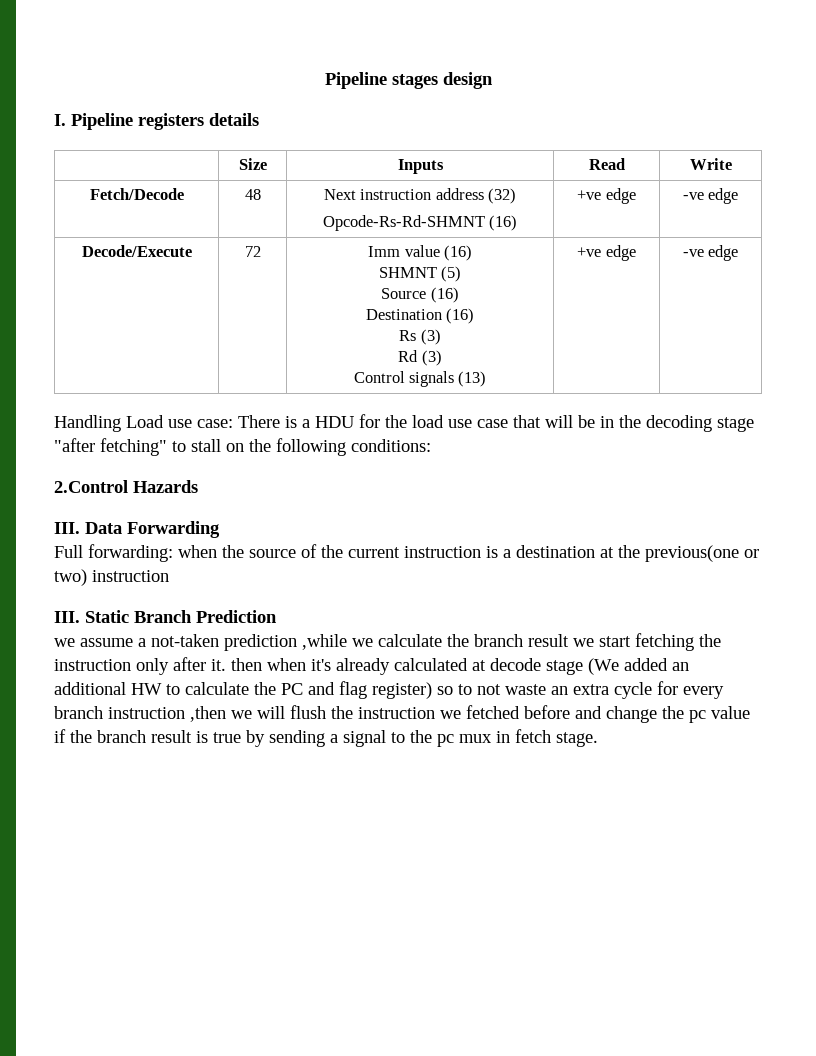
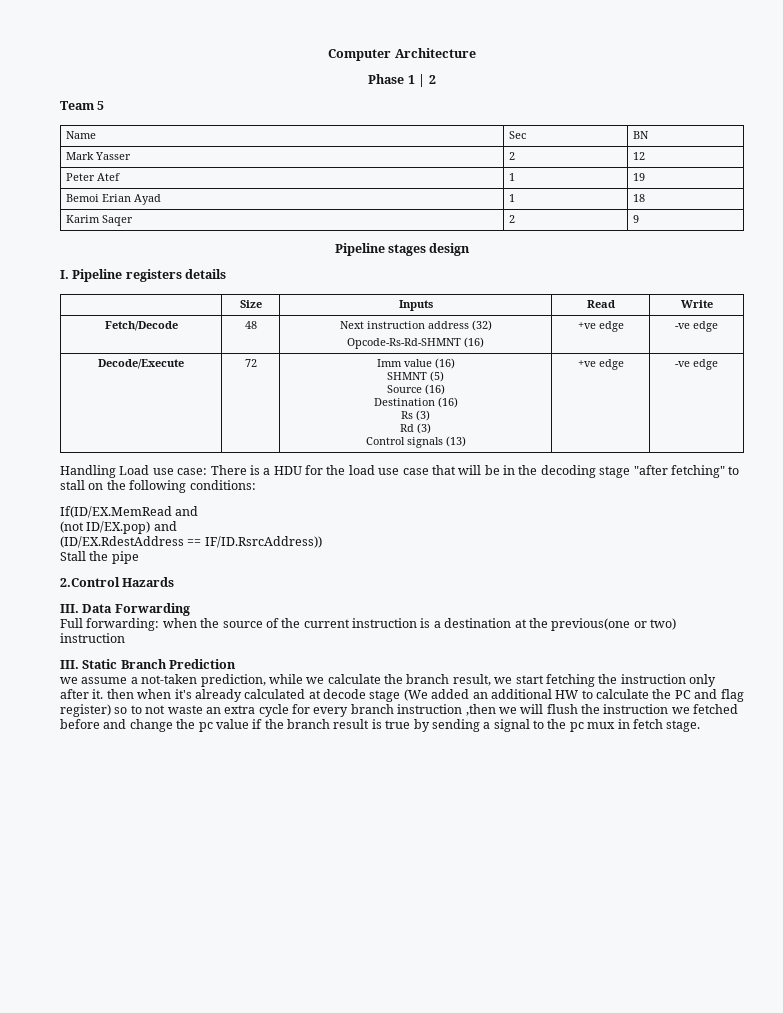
(324, 80) none -> [328,48,476,61] [368,74,436,87] [60,101,105,110] [66,131,97,139] [509,131,527,139] [633,131,650,139] [66,152,132,160] [509,152,516,160] [633,152,646,160] [66,173,121,181] [509,173,516,181] [633,173,646,181] [66,194,162,205] [509,194,516,202] [633,194,646,202] [66,215,134,226] [509,215,516,223] [633,215,640,223] Computer Architecture // Phase 1 | 2 // Team 5 // Name | Sec | BN // Mark Yasser | 2 | 12 // Peter Atef | 1 | 19 // Bemoi Erian Ayad | 1 | 18 // Karim Saqer | 2 | 9 //
(431, 445) none -> [60,506,199,518] [60,521,177,534] [60,536,322,548] [60,551,139,564] // If(ID/EX.MemRead and // (not ID/EX.pop) and // (ID/EX.RdestAddress == IF/ID.RsrcAddress)) // Stall the pipe
[224,634,347,651] prediction ,while -> [200,674,303,687] prediction, while
[528,634,569,647] result -> [452,674,491,686] result,

